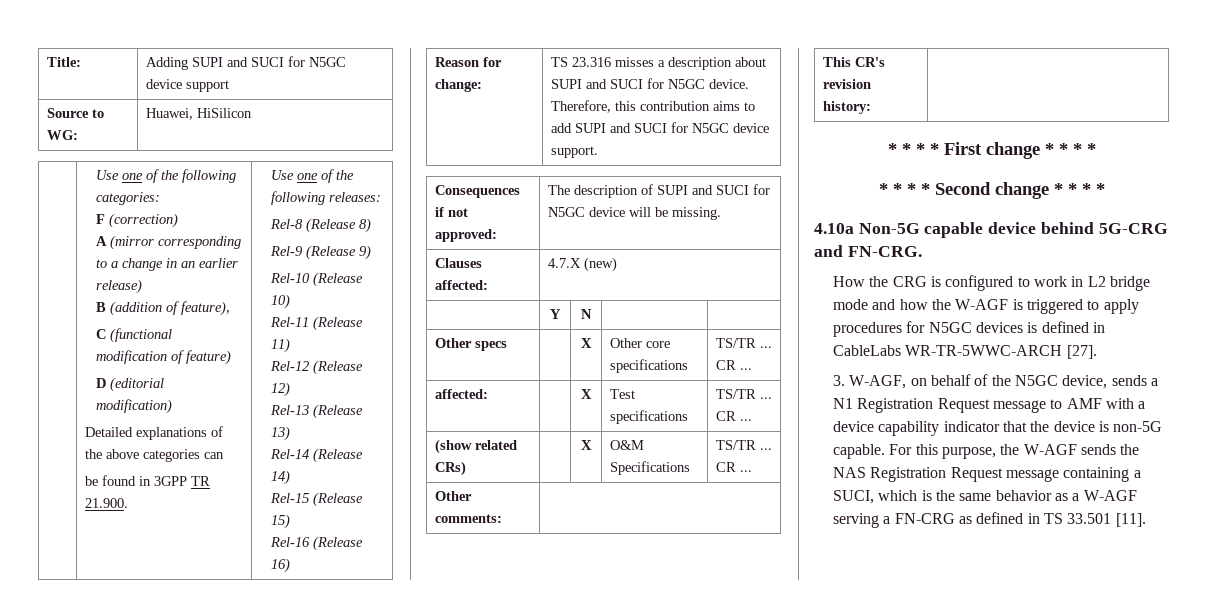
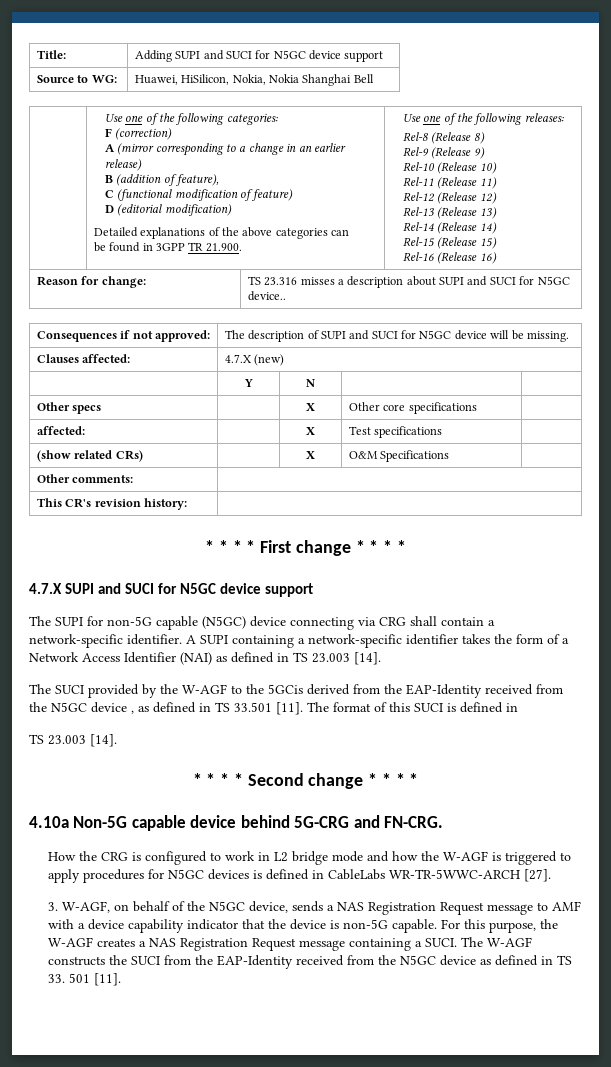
[196,108,252,118] HiSilicon -> [181,74,374,86] HiSilicon, Nokia, Nokia Shanghai Bell
[708,79,749,89] [550,100,755,113] [550,122,769,133] [550,146,598,158] device. Therefore, this contribution aims to add SUPI and SUCI for N5GC device support. -> [247,291,286,301] device..
[715,338,772,348] [715,360,752,370] TS/TR ... CR ... -> (477, 408) none
[715,389,772,399] [715,411,752,421] TS/TR ... CR ... -> (443, 432) none
[715,440,772,450] [715,462,752,472] TS/TR ... CR ... -> (450, 456) none
(1096, 149) none -> [29,583,314,597] [29,616,495,630] [29,634,569,648] [29,652,381,665] [29,684,563,698] [29,702,518,715] [29,734,117,747] // 4.7.X SUPI and SUCI for N5GC device support // The SUPI for non-5G capable (N5GC) device connecting via CRG shall contain a network-specific identifier. A SUPI containing a network-specific identifier takes the form of a Network Access Identifier (NAI) as defined in TS 23.003 [14]. // The SUCI provided by the W-AGF to the 5GCis derived from the EAP-Identity received from the N5GC device , as defined in TS 33.501 [11]. The format of this SUCI is defined in // TS 23.003 [14].
[833,398,854,409] N1 -> [336,902,364,911] NAS
[1080,444,1140,455] sends the -> [96,938,146,947] creates a
[833,490,1137,504] [833,512,1112,528] SUCI, which is the same behavior as a W-AGF serving a FN-CRG as defined in TS 33.501 -> [424,937,532,947] [47,955,572,969] [47,973,90,983] SUCI. The W-AGF constructs the SUCI from the EAP-Identity received from the N5GC device as defined in TS 33. 501

